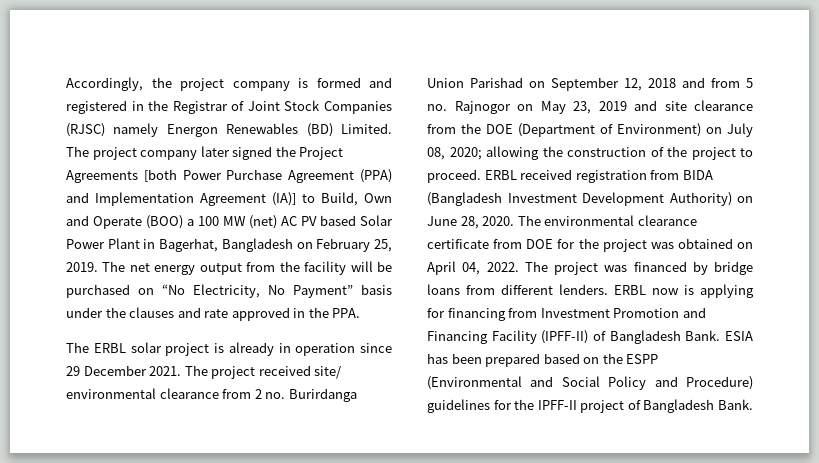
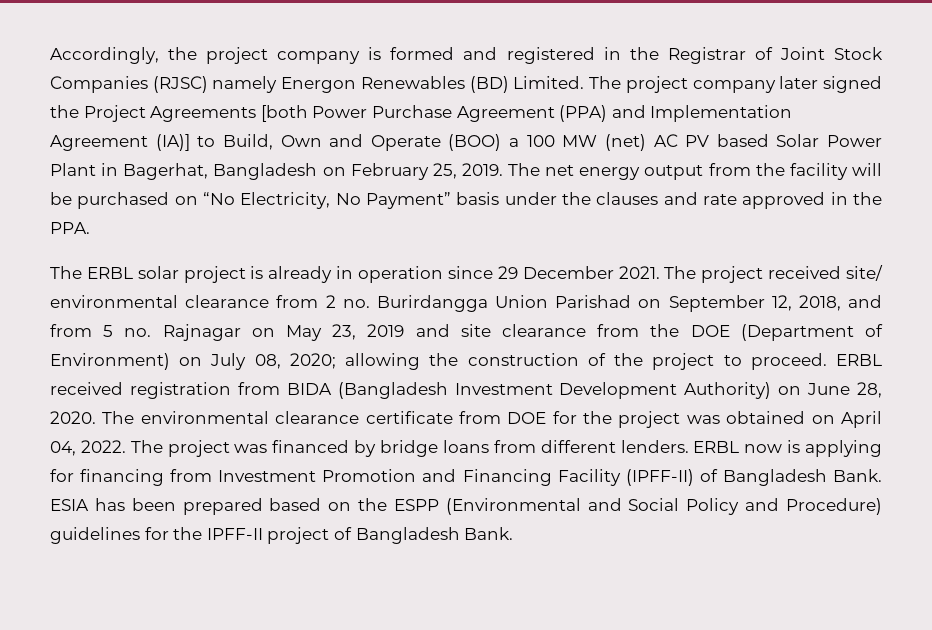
[288,388,357,402] Burirdanga -> [376,295,488,312] Burirdangga
[648,78,676,88] 2018 -> [798,295,841,311] 2018,
[454,101,511,114] Rajnogor -> [162,324,241,341] Rajnagar

